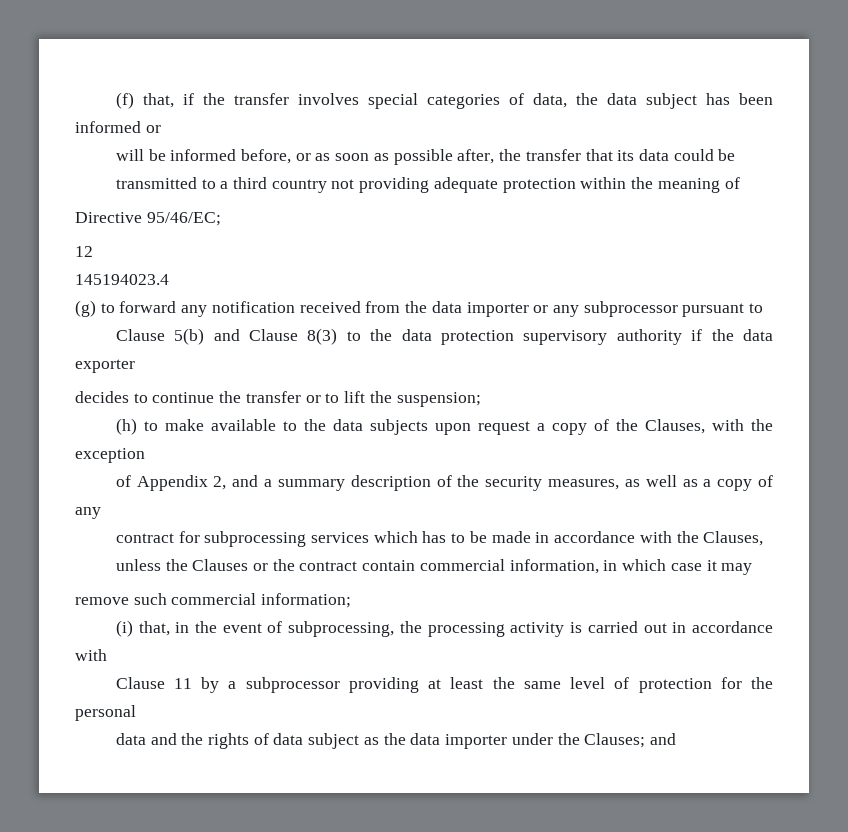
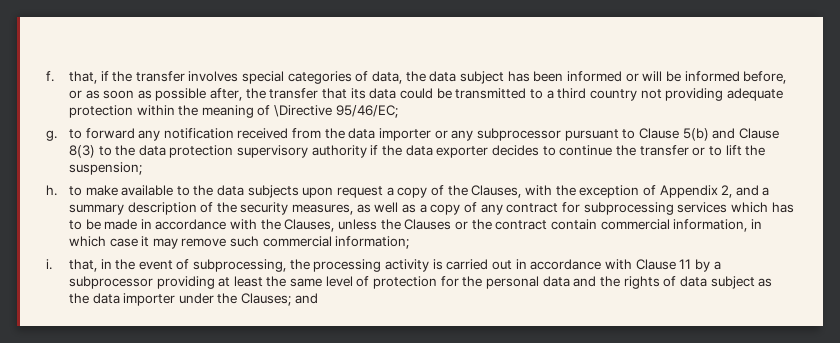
[115,92,134,109] (f) -> [46,71,54,82] f.
(161, 129) // -> (639, 77) none
(736, 155) // -> (452, 93) none
[75,212,142,223] // Directive -> [274,105,333,117] \Directive
[75,246,93,257] [75,274,169,285] [75,300,96,317] 12 // 145194023.4 // (g) -> [46,130,57,141] g.
(764, 308) // -> (636, 134) none
(135, 366) // -> (489, 152) none
[115,418,137,435] (h) -> [46,185,57,196] h.
(145, 455) // -> (640, 191) none
(101, 513) // -> (503, 209) none
(764, 538) // -> (335, 225) none
(753, 569) // -> (178, 243) none
[115,620,133,637] (i) -> [46,259,52,270] i.
(107, 655) // -> (632, 264) none
(136, 713) // -> (539, 282) none

